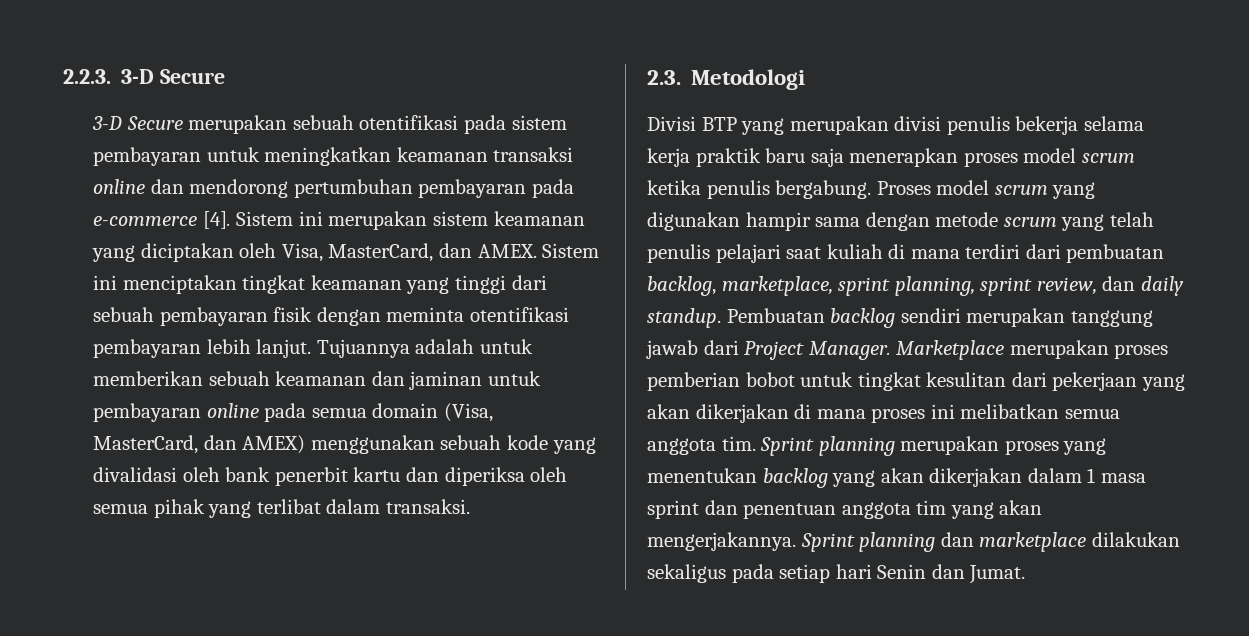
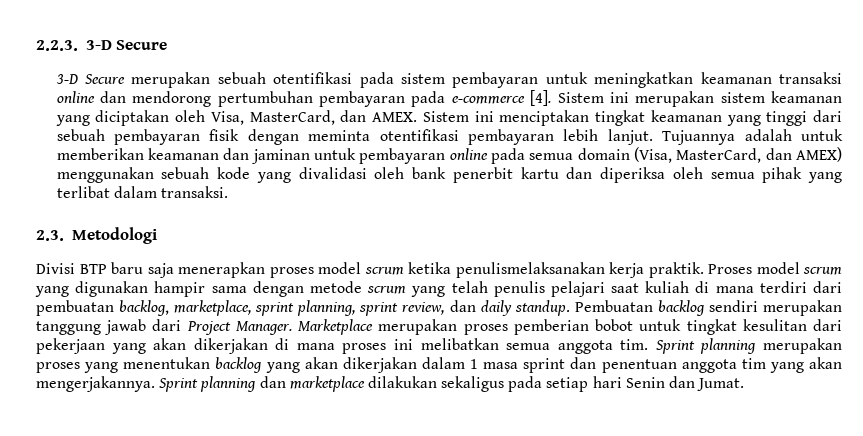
[208,371,270,386] sebuah -> (144, 154) none
[741,116,1144,135] [647,148,761,167] yang merupakan divisi penulis bekerja selama kerja praktik -> (107, 269) none
[706,180,872,199] penulis bergabung. -> [455,262,704,278] penulismelaksanakan kerja praktik.

